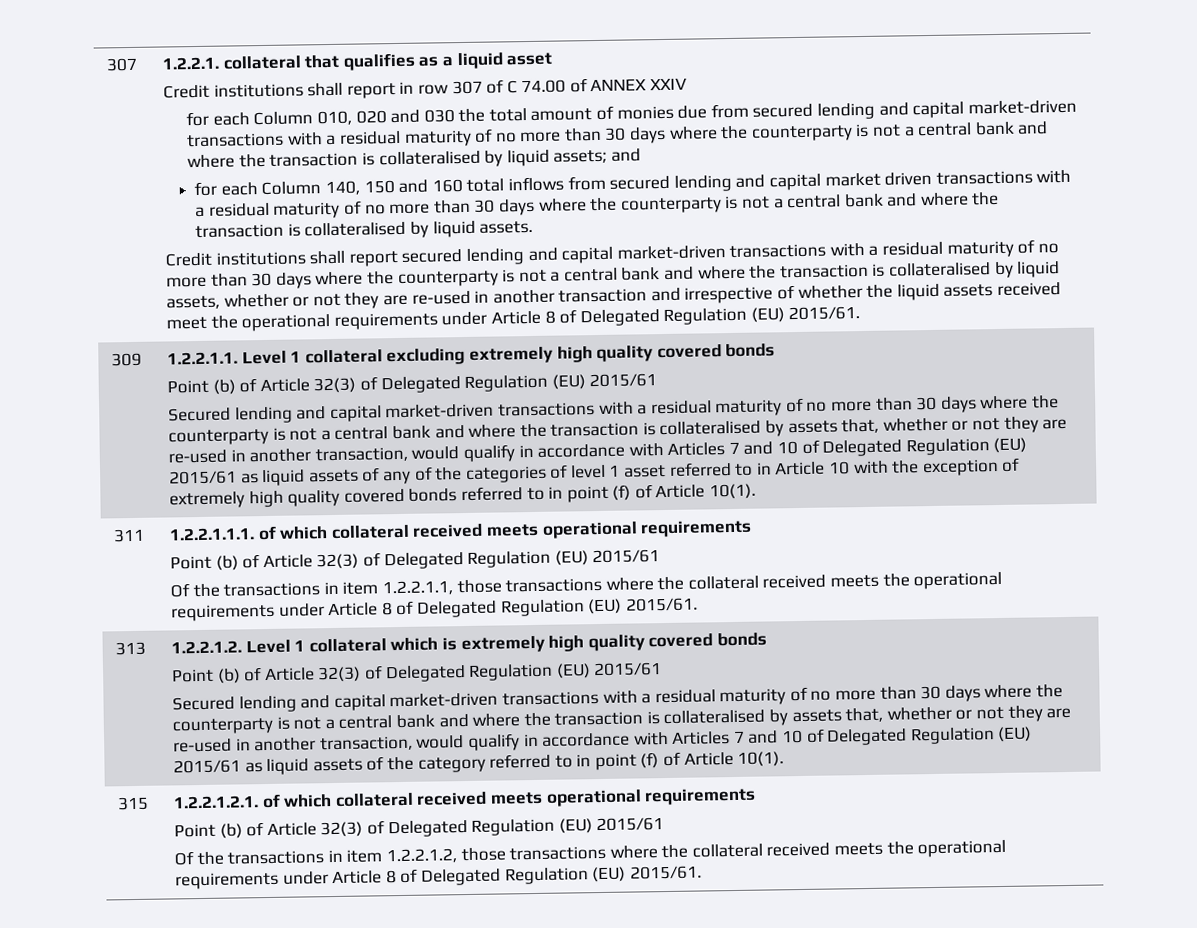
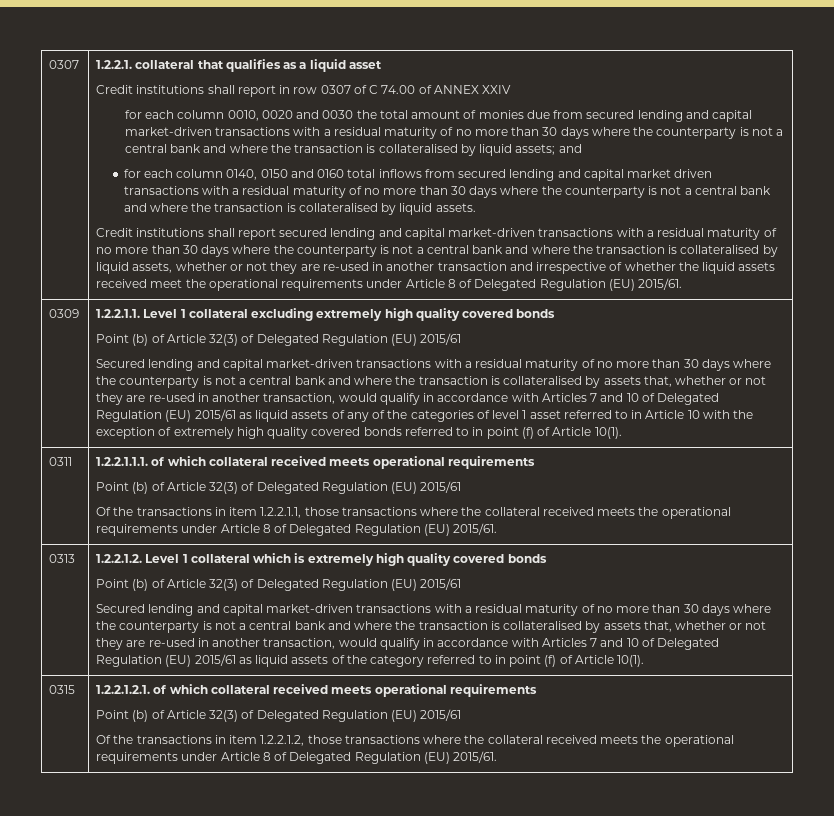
[105,57,138,72] 307 -> [49,60,80,69] 0307
[451,80,483,95] 307 -> [320,85,351,94] 0307
[253,109,455,126] Column 010, 020 and 030 -> [177,110,354,121] column 0010, 0020 and 0030
[261,179,463,196] Column 140, 150 and 160 -> [176,169,345,180] column 0140, 0150 and 0160
[110,352,142,367] 309 -> [49,309,80,318] 0309
[112,528,145,543] 311 -> [49,457,73,466] 0311
[114,641,146,656] 313 -> [49,554,76,563] 0313
[116,796,149,811] 315 -> [49,685,76,694] 0315

